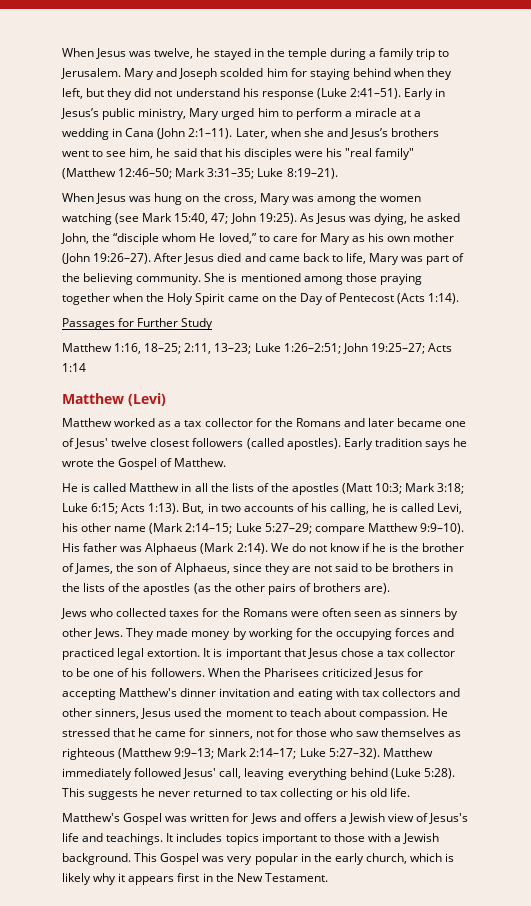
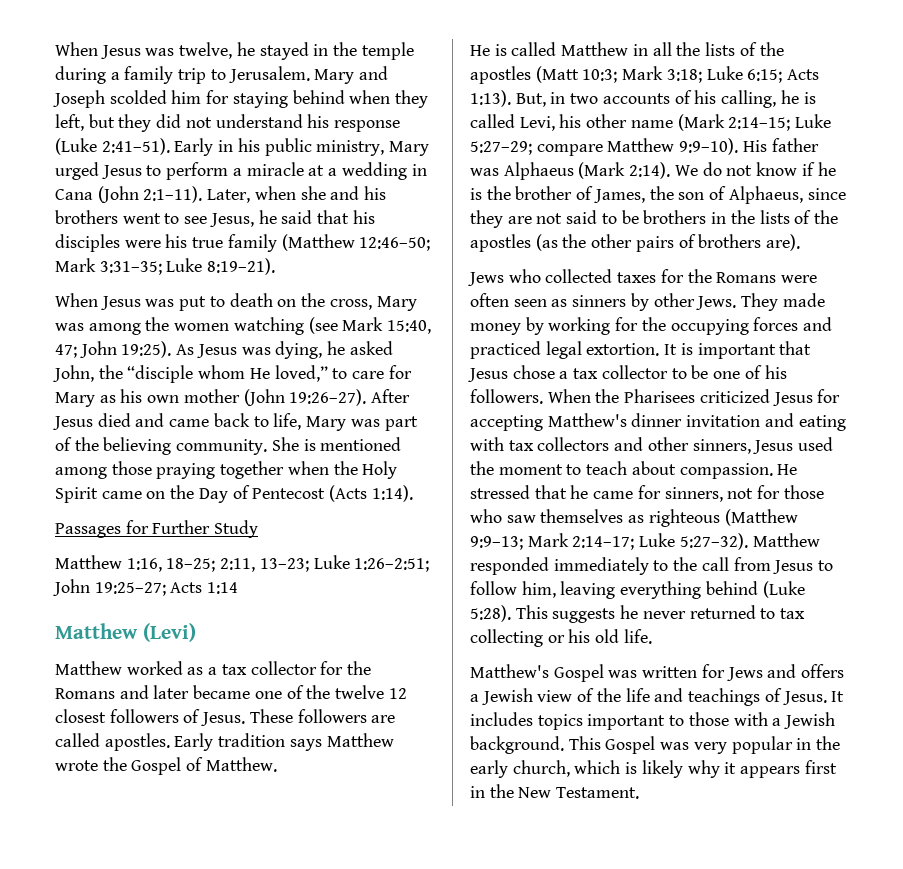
[61,108,99,119] Jesus’s -> [237,138,260,152] his
[257,108,279,117] him -> [101,165,142,179] Jesus
[349,128,388,139] Jesus’s -> [364,186,387,200] his
[129,148,154,159] him, -> [209,213,254,227] Jesus,
[345,148,415,160] "real family" -> [192,234,277,252] true family
[154,193,183,205] hung -> [179,293,273,311] put to death
[75,438,341,450] Jesus' twelve closest followers (called apostles). -> [306,685,407,699] [55,709,396,726] [55,733,170,751] the twelve 12 closest followers of Jesus. These followers are called apostles.
[453,438,468,447] he -> [326,733,394,747] Matthew
[62,768,242,780] immediately followed Jesus' call, -> [470,557,834,575] [470,581,556,598] responded immediately to the call from Jesus to follow him,
[429,813,469,824] Jesus's -> [596,688,621,702] the
[106,833,164,845] teachings. -> [688,688,827,706] teachings of Jesus.

